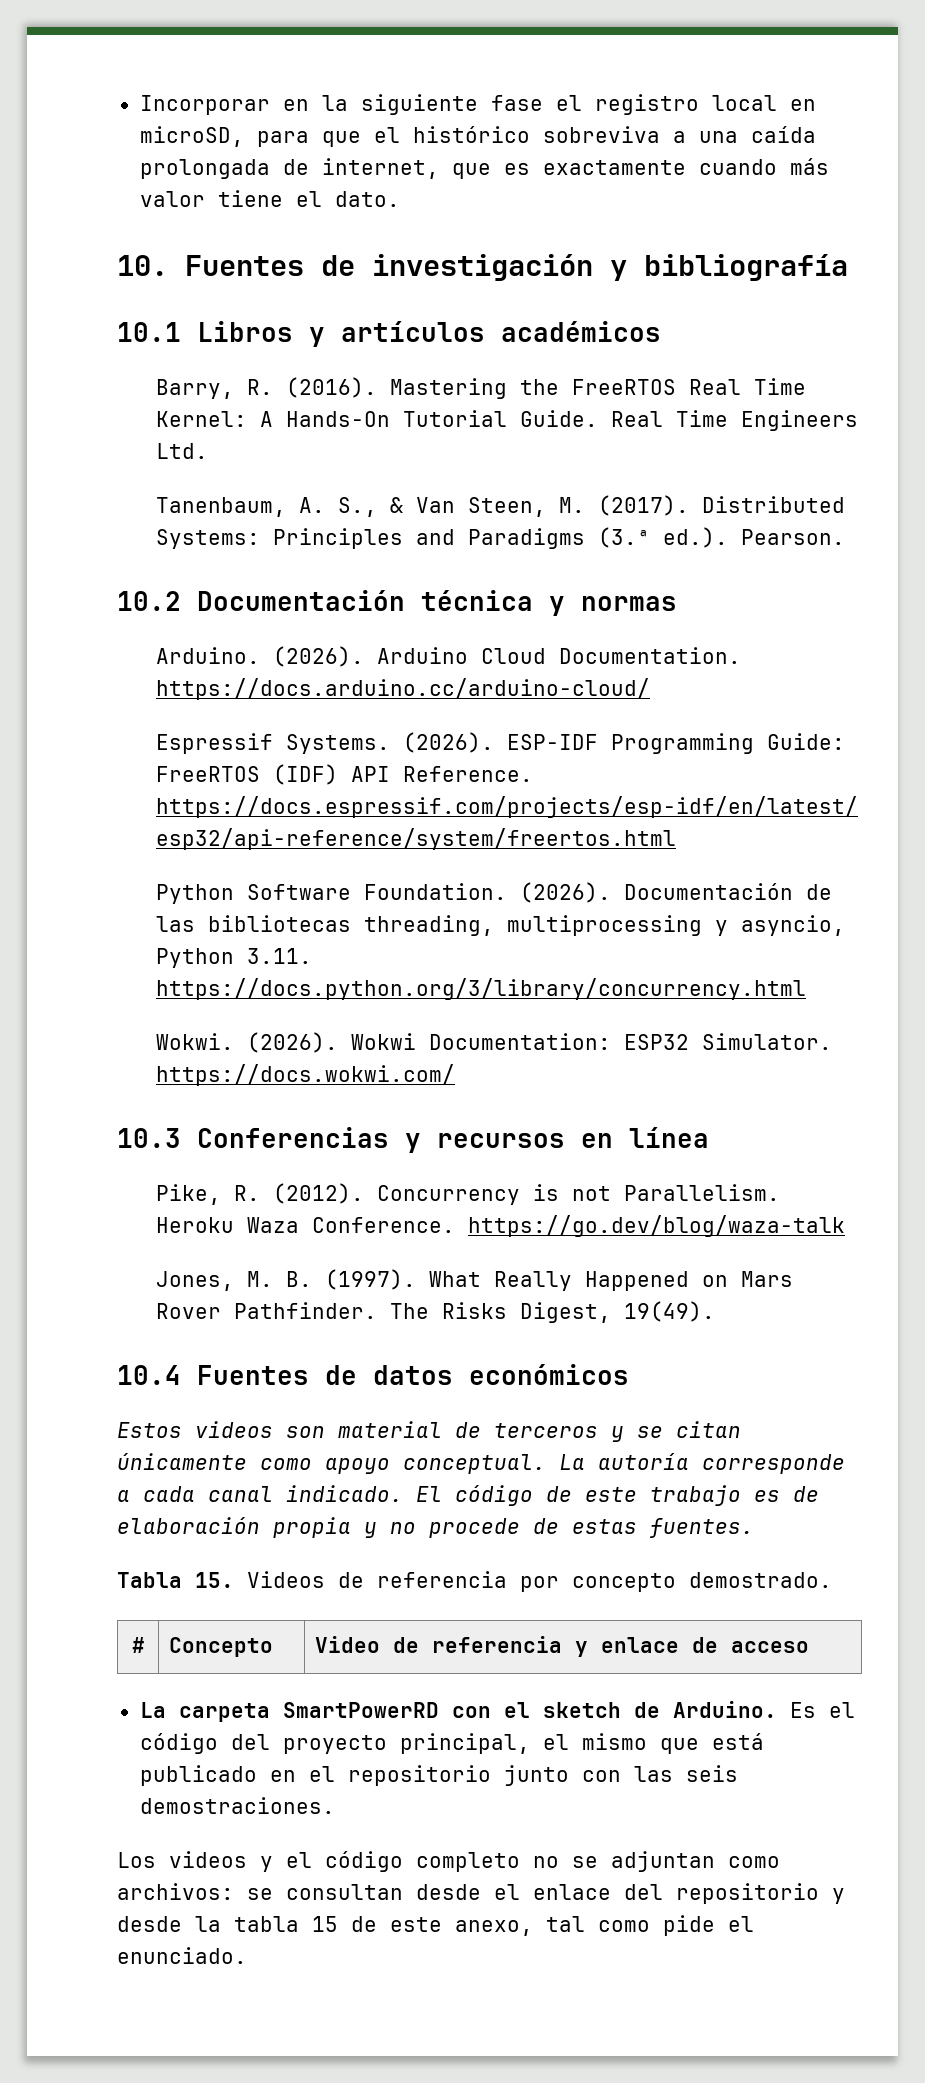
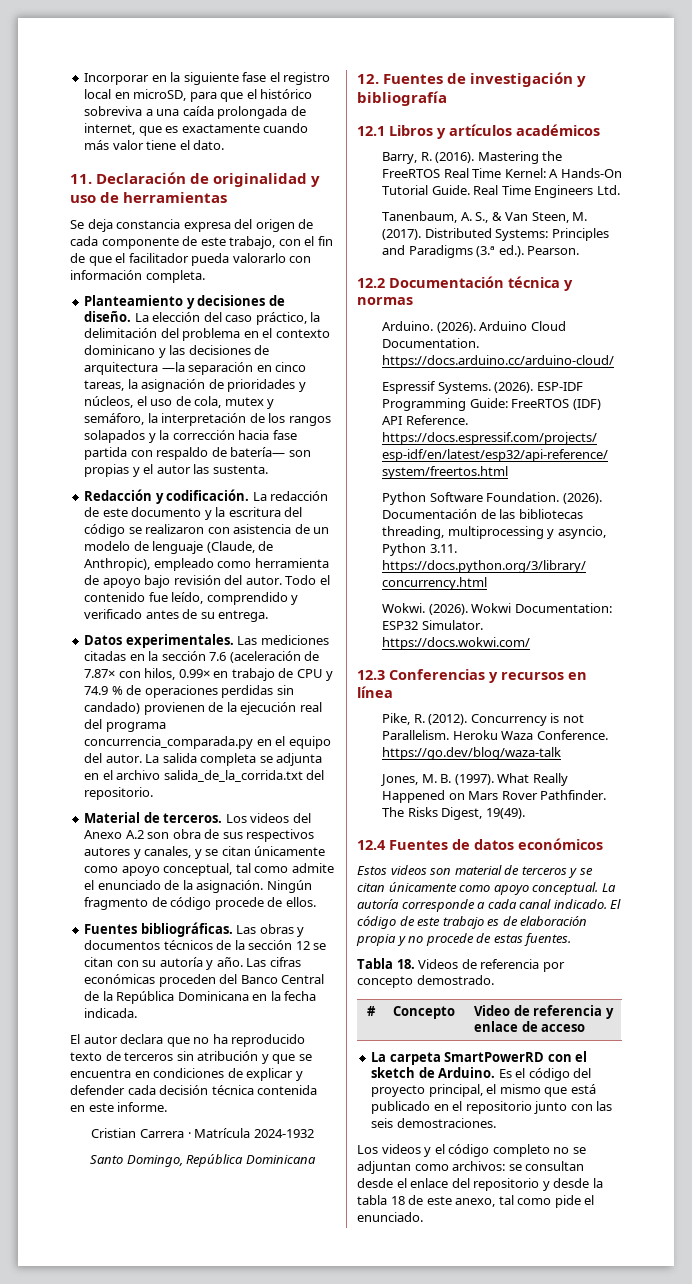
[117,255,168,276] 10. -> [70,172,321,187] [70,192,228,203] [70,219,314,232] [70,236,333,249] [70,253,312,266] [70,270,205,283] [84,295,285,309] [84,311,321,325] [84,328,330,341] [84,345,270,358] [84,362,307,375] [84,379,306,392] [84,396,275,409] [84,413,331,426] [84,430,297,443] [84,447,311,460] [84,464,268,477] [84,489,329,504] [84,507,303,520] [84,524,330,537] [84,541,274,554] [84,558,329,571] [84,575,330,588] [84,592,299,605] [84,609,269,622] [84,634,329,648] [84,651,320,663] [84,668,334,681] [84,685,294,698] [84,702,322,715] [84,719,166,732] [84,736,331,749] [84,753,323,766] [84,770,325,782] [84,787,154,800] [84,812,311,823] [84,829,315,842] [84,846,326,859] [84,863,334,876] [84,880,312,893] [84,897,316,910] [84,922,305,937] [84,940,327,950] [84,957,301,970] [84,974,325,987] [84,991,317,1004] [84,1008,138,1018] [70,1034,306,1047] [70,1051,312,1064] [70,1068,303,1081] [70,1085,318,1095] [70,1102,168,1112] [91,1128,314,1138] [90,1154,316,1167] [357,74,379,84] 11. Declaración de originalidad y uso de herramientas // Se deja constancia expresa del origen de cada componente de este trabajo, con el fin de que el facilitador pueda valorarlo con información completa. // Planteamiento y decisiones de diseño. La elección del caso práctico, la delimitación del problema en el contexto dominicano y las decisiones de arquitectura —la separación en cinco tareas, la asignación de prioridades y núcleos, el uso de cola, mutex y semáforo, la interpretación de los rangos solapados y la corrección hacia fase partida con respaldo de batería— son propias y el autor las sustenta. // Redacción y codificación. La redacción de este documento y la escritura del código se realizaron con asistencia de un modelo de lenguaje (Claude, de Anthropic), empleado como herramienta de apoyo bajo revisión del autor. Todo el contenido fue leído, comprendido y verificado antes de su entrega. // Datos experimentales. Las mediciones citadas en la sección 7.6 (aceleración de 7.87× con hilos, 0.99× en trabajo de CPU y 74.9 % de operaciones perdidas sin candado) provienen de la ejecución real del programa concurrencia_comparada.py en el equipo del autor. La salida completa se adjunta en el archivo salida_de_la_corrida.txt del repositorio. // Material de terceros. Los videos del Anexo A.2 son obra de sus respectivos autores y canales, y se citan únicamente como apoyo conceptual, tal como admite el enunciado de la asignación. Ningún fragmento de código procede de ellos. // Fuentes bibliográficas. Las obras y documentos técnicos de la sección 12 se citan con su autoría y año. Las cifras económicas proceden del Banco Central de la República Dominicana en la fecha indicada. // El autor declara que no ha reproducido texto de terceros sin atribución y que se encuentra en condiciones de explicar y defender cada decisión técnica contenida en este informe. // Cristian Carrera · Matrícula 2024-1932 // Santo Domingo, República Dominicana // 12.
[117,322,181,342] 10.1 -> [357,126,385,136] 12.1
[117,591,181,611] 10.2 -> [357,278,385,288] 12.2
[117,1128,181,1148] 10.3 -> [357,670,385,680] 12.3
[117,1365,181,1385] 10.4 -> [357,840,386,850] 12.4
[195,1572,234,1588] 15. -> [396,959,415,969] 18.
[312,1916,338,1932] 15 -> [390,1196,405,1205] 18

